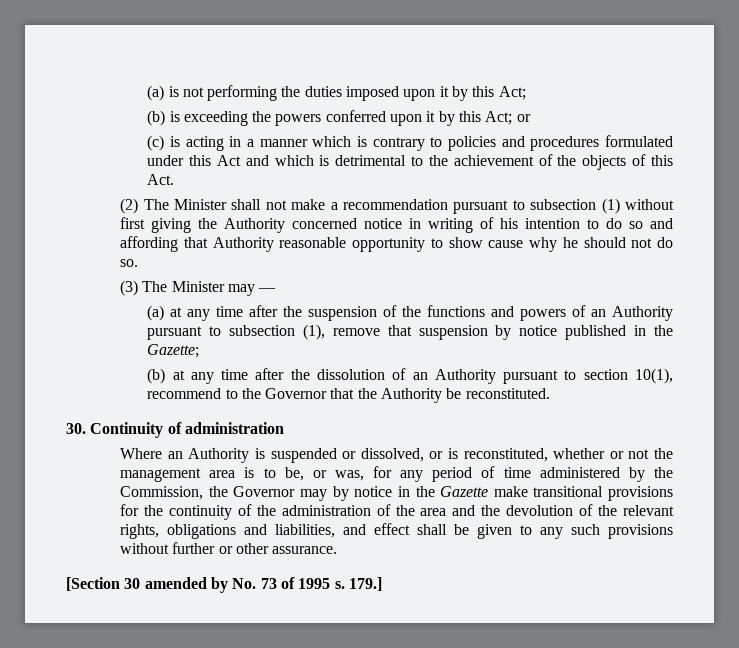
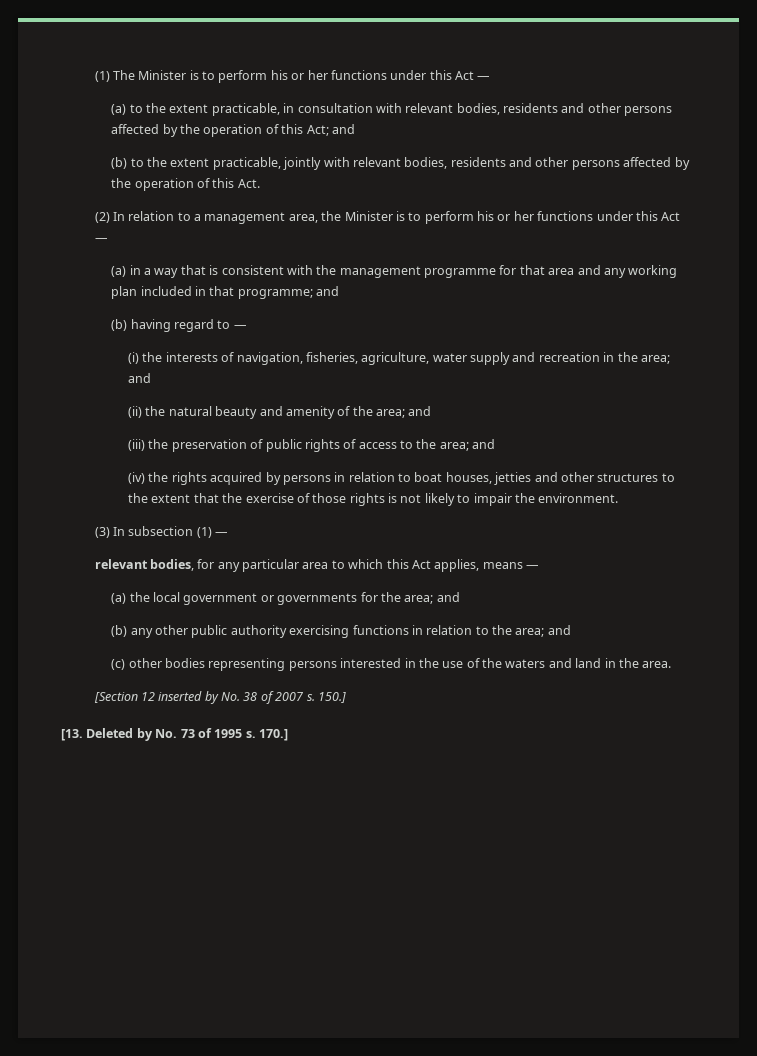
[147,85,526,101] [147,110,531,126] [147,135,674,151] [147,154,673,170] [147,174,175,185] [120,198,674,214] [120,217,673,233] [120,236,673,252] [120,259,139,267] [120,280,277,296] [147,305,673,321] [147,324,674,340] [147,344,200,358] [147,368,673,384] [147,388,550,403] [66,422,284,438] [120,448,673,463] [120,466,673,482] [120,486,674,501] [120,504,674,520] [120,523,674,539] [120,542,338,554] [66,577,207,591] (a) is not performing the duties imposed upon it by this Act; // (b) is exceeding the powers conferred upon it by this Act; or // (c) is acting in a manner which is contrary to policies and procedures formulated under this Act and which is detrimental to the achievement of the objects of this Act. // (2) The Minister shall not make a recommendation pursuant to subsection (1) without first giving the Authority concerned notice in writing of his intention to do so and affording that Authority reasonable opportunity to show cause why he should not do so. // (3) The Minister may — // (a) at any time after the suspension of the functions and powers of an Authority pursuant to subsection (1), remove that suspension by notice published in the Gazette; // (b) at any time after the dissolution of an Authority pursuant to section 10(1), recommend to the Governor that the Authority be reconstituted. // 30. Continuity of administration // Where an Authority is suspended or dissolved, or is reconstituted, whether or not the management area is to be, or was, for any period of time administered by the Commission, the Governor may by notice in the Gazette make transitional provisions for the continuity of the administration of the area and the devolution of the relevant rights, obligations and liabilities, and effect shall be given to any such provisions without further or other assurance. // [Section 30 amended -> [94,70,491,83] [111,103,673,116] [111,124,355,137] [111,157,690,170] [111,178,260,191] [94,211,681,224] [94,238,108,242] [111,265,678,278] [111,286,340,299] [111,319,247,332] [128,352,670,365] [128,373,152,383] [128,406,432,419] [128,439,496,452] [128,472,675,485] [128,493,619,506] [94,526,229,538] [94,559,540,572] [111,592,460,605] [111,625,571,638] [111,658,672,671] [93,691,346,704] [61,728,134,741] (1) The Minister is to perform his or her functions under this Act — // (a) to the extent practicable, in consultation with relevant bodies, residents and other persons affected by the operation of this Act; and // (b) to the extent practicable, jointly with relevant bodies, residents and other persons affected by the operation of this Act. // (2) In relation to a management area, the Minister is to perform his or her functions under this Act — // (a) in a way that is consistent with the management programme for that area and any working plan included in that programme; and // (b) having regard to — // (i) the interests of navigation, fisheries, agriculture, water supply and recreation in the area; and // (ii) the natural beauty and amenity of the area; and // (iii) the preservation of public rights of access to the area; and // (iv) the rights acquired by persons in relation to boat houses, jetties and other structures to the extent that the exercise of those rights is not likely to impair the environment. // (3) In subsection (1) — // relevant bodies, for any particular area to which this Act applies, means — // (a) the local government or governments for the area; and // (b) any other public authority exercising functions in relation to the area; and // (c) other bodies representing persons interested in the use of the waters and land in the area. // [Section 12 inserted by No. 38 of 2007 s. 150.] // [13. Deleted
[348,577,382,591] 179.] -> [259,729,288,741] 170.]

